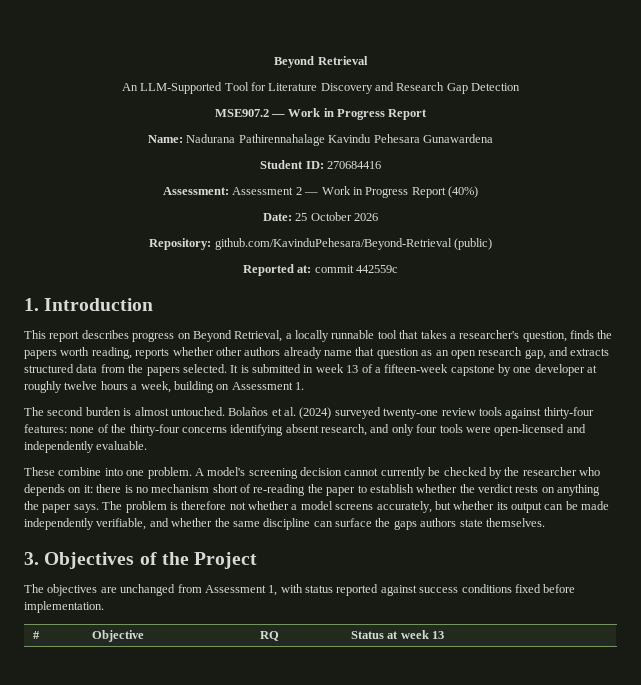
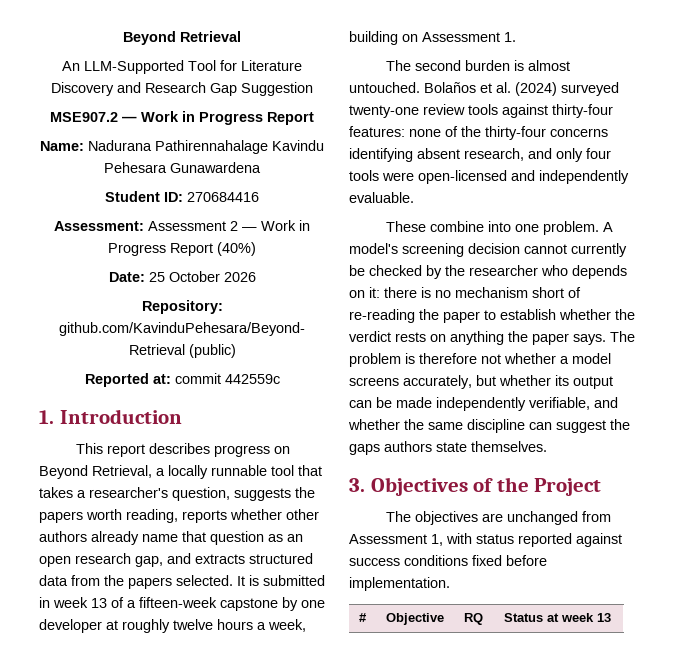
[471,83,521,91] Detection -> [241,82,313,96] Suggestion
[570,330,594,339] finds -> [234,488,291,501] suggests
[335,518,372,527] surface -> [556,420,606,433] suggest

